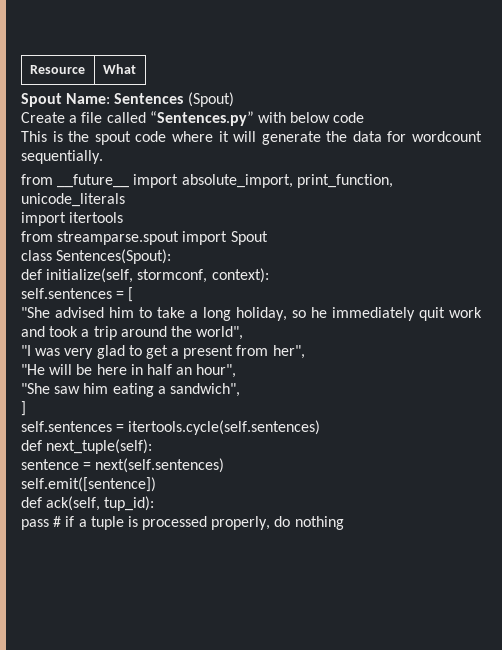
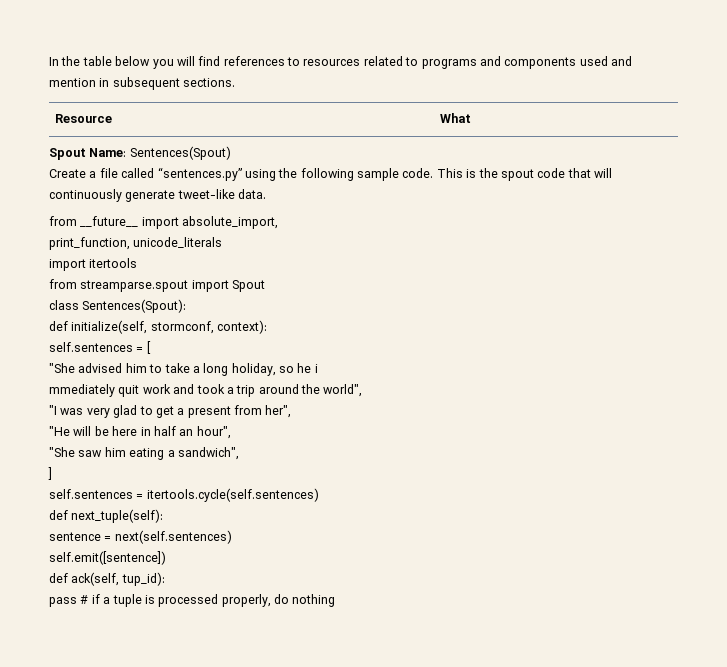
(29, 69) none -> [49,56,632,69] [49,77,236,90] In the table below you will find references to resources related to programs and components used and mention in subsequent sections. //
[114,92,234,107] Sentences (Spout) -> [129,146,231,160] Sentences(Spout)
[149,111,365,126] “Sentences.py” with below code // -> [157,167,434,181] “sentences.py” using the following sample code.
[171,131,482,145] [21,150,103,164] where it will generate the data for wordcount sequentially. -> [567,168,612,178] [49,189,267,202] that will continuously generate tweet-like data.
(293, 181) none -> (279, 222) //
[332,307,415,321] immediately -> [314,364,318,373] [49,384,115,397] i // mmediately

